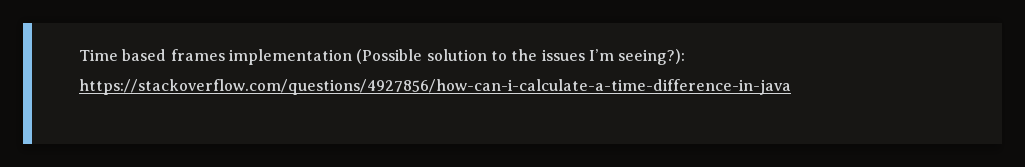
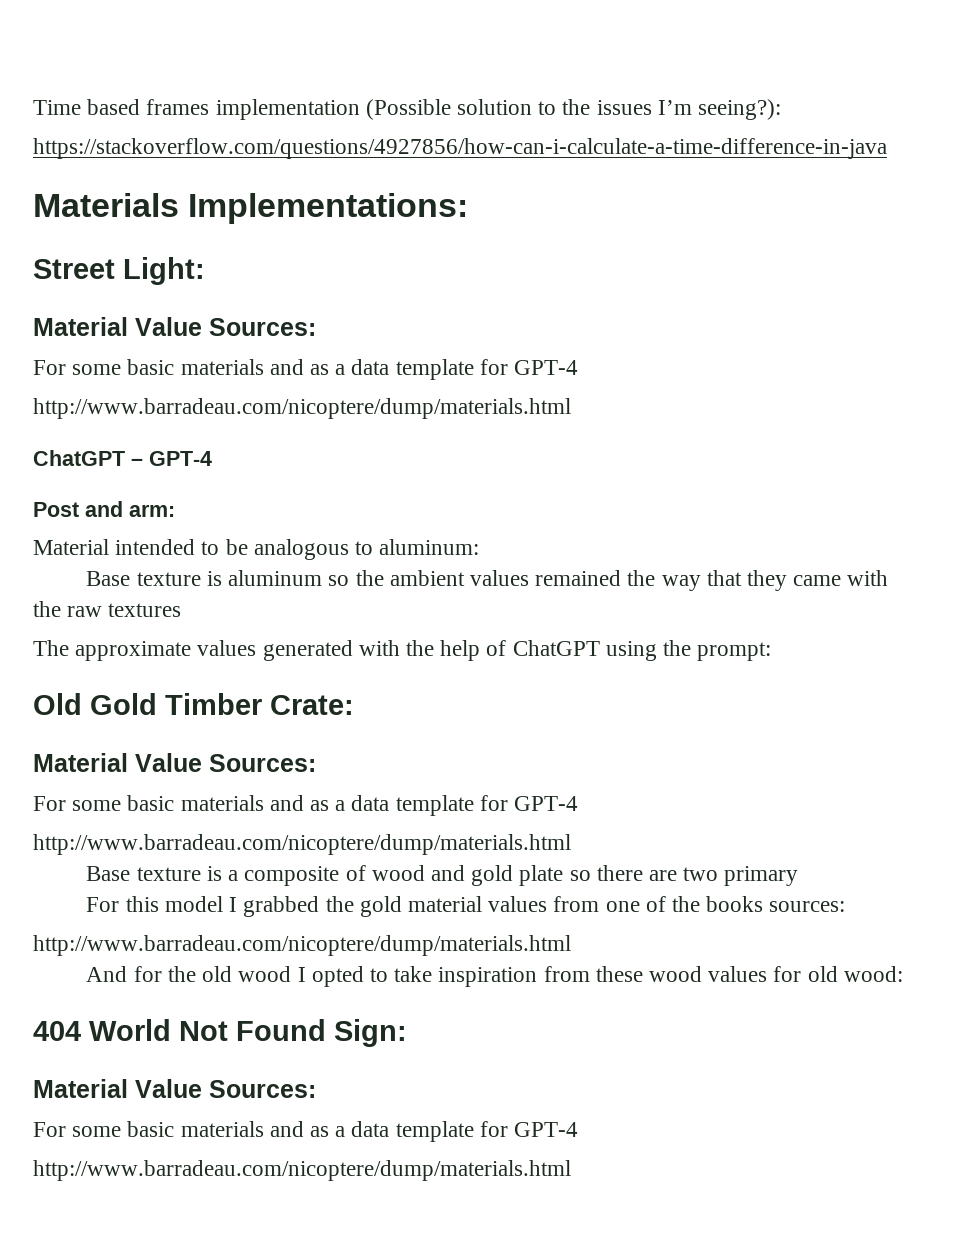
(791, 87) none -> [33,193,469,224] [33,257,205,285] [33,317,316,336] [33,359,579,380] [33,398,571,419] [33,450,212,466] [33,501,175,517] [33,539,480,560] [86,570,889,591] [33,601,182,617] [33,640,772,661] [33,693,354,715] [33,753,316,772] [33,795,579,816] [33,834,571,855] [86,865,799,886] [86,896,846,917] [33,935,571,956] [86,966,903,987] [33,1019,407,1047] [33,1079,316,1098] [33,1121,579,1142] [33,1160,571,1181] // Materials Implementations: // Street Light: // Material Value Sources: // For some basic materials and as a data template for GPT-4 // http://www.barradeau.com/nicoptere/dump/materials.html // ChatGPT – GPT-4 // Post and arm: // Material intended to be analogous to aluminum: // Base texture is aluminum so the ambient values remained the way that they came with the raw textures // The approximate values generated with the help of ChatGPT using the prompt: // Old Gold Timber Crate: // Material Value Sources: // For some basic materials and as a data template for GPT-4 // http://www.barradeau.com/nicoptere/dump/materials.html // Base texture is a composite of wood and gold plate so there are two primary // For this model I grabbed the gold material values from one of the books sources: // http://www.barradeau.com/nicoptere/dump/materials.html // And for the old wood I opted to take inspiration from these wood values for old wood: // 404 World Not Found Sign: // Material Value Sources: // For some basic materials and as a data template for GPT-4 // http://www.barradeau.com/nicoptere/dump/materials.html

